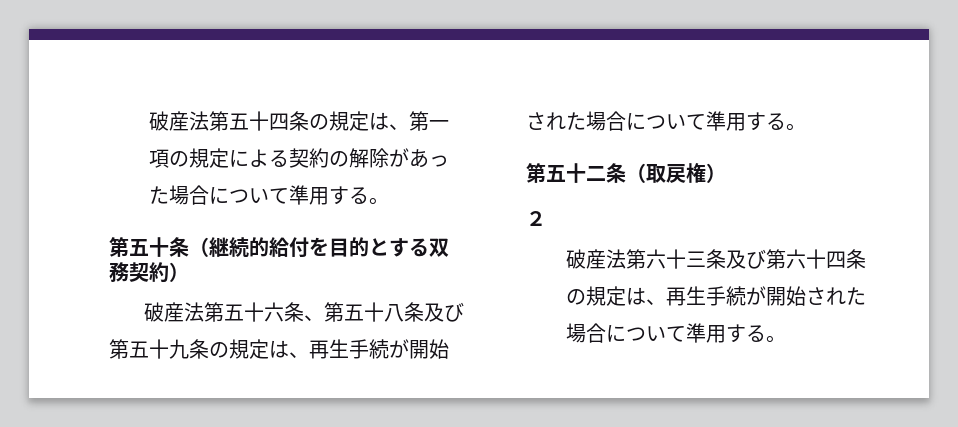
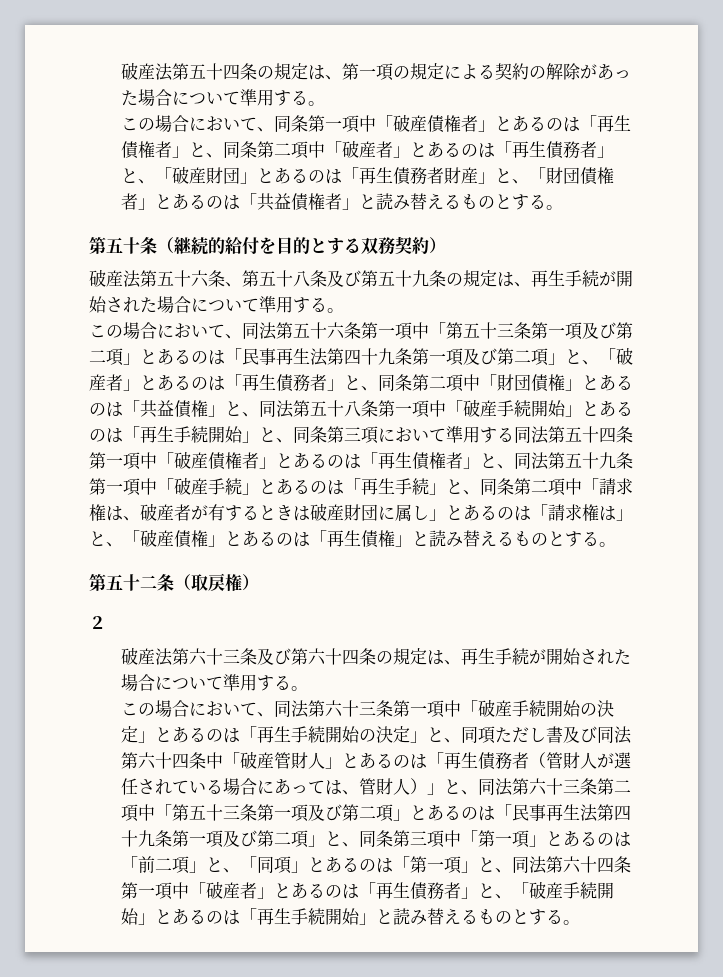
(389, 201) none -> [121,114,632,133] [121,140,615,159] [121,166,615,185] [121,193,564,211] // この場合において、同条第一項中「破産債権者」とあるのは「再生債権者」と、同条第二項中「破産者」とあるのは「再生債務者」と、「破産財団」とあるのは「再生債務者財産」と、「財団債権者」とあるのは「共益債権者」と読み替えるものとする。
(806, 127) none -> [89,322,633,340] [89,347,633,366] [89,374,633,392] [89,399,633,418] [89,426,633,444] [89,451,633,470] [89,477,633,496] [89,503,633,521] [89,529,616,548] // この場合において、同法第五十六条第一項中「第五十三条第一項及び第二項」とあるのは「民事再生法第四十九条第一項及び第二項」と、「破産者」とあるのは「再生債務者」と、同条第二項中「財団債権」とあるのは「共益債権」と、同法第五十八条第一項中「破産手続開始」とあるのは「再生手続開始」と、同条第三項において準用する同法第五十四条第一項中「破産債権者」とあるのは「再生債権者」と、同法第五十九条第一項中「破産手続」とあるのは「再生手続」と、同条第二項中「請求権は、破産者が有するときは破産財団に属し」とあるのは「請求権は」と、「破産債権」とあるのは「再生債権」と読み替えるものとする。
(786, 339) none -> [121,699,615,718] [121,726,633,744] [121,751,633,770] [121,778,632,796] [121,804,632,822] [121,830,632,848] [121,856,632,874] [121,881,615,900] [121,908,581,925] // この場合において、同法第六十三条第一項中「破産手続開始の決定」とあるのは「再生手続開始の決定」と、同項ただし書及び同法第六十四条中「破産管財人」とあるのは「再生債務者（管財人が選任されている場合にあっては、管財人）」と、同法第六十三条第二項中「第五十三条第一項及び第二項」とあるのは「民事再生法第四十九条第一項及び第二項」と、同条第三項中「第一項」とあるのは「前二項」と、「同項」とあるのは「第一項」と、同法第六十四条第一項中「破産者」とあるのは「再生債務者」と、「破産手続開始」とあるのは「再生手続開始」と読み替えるものとする。

